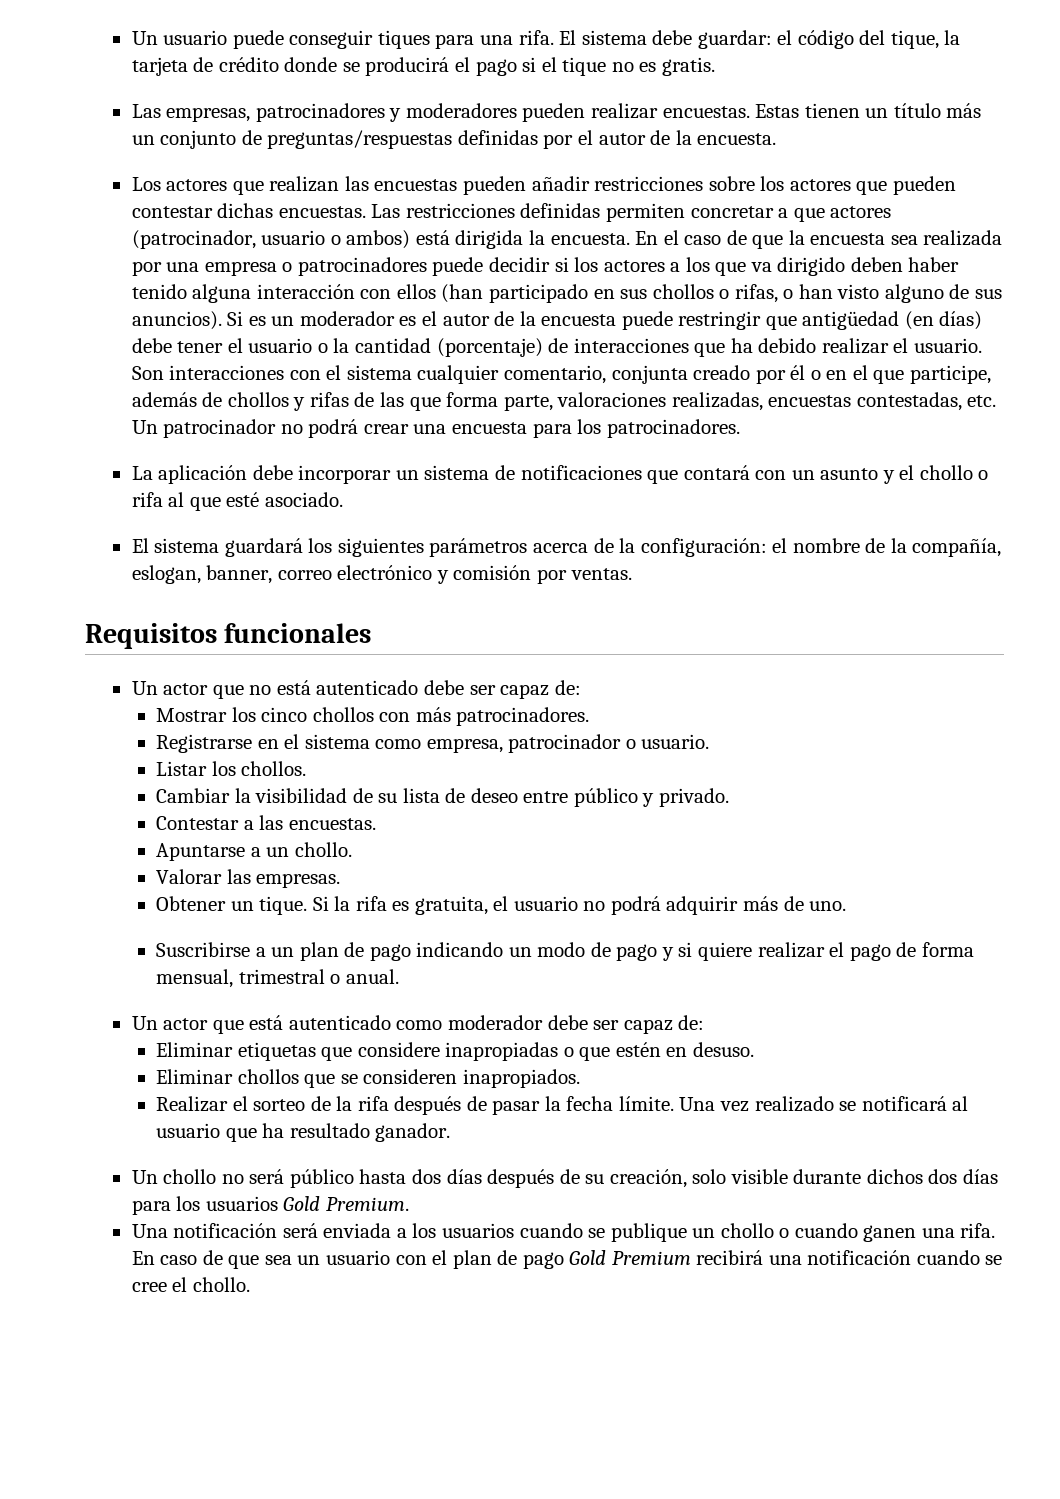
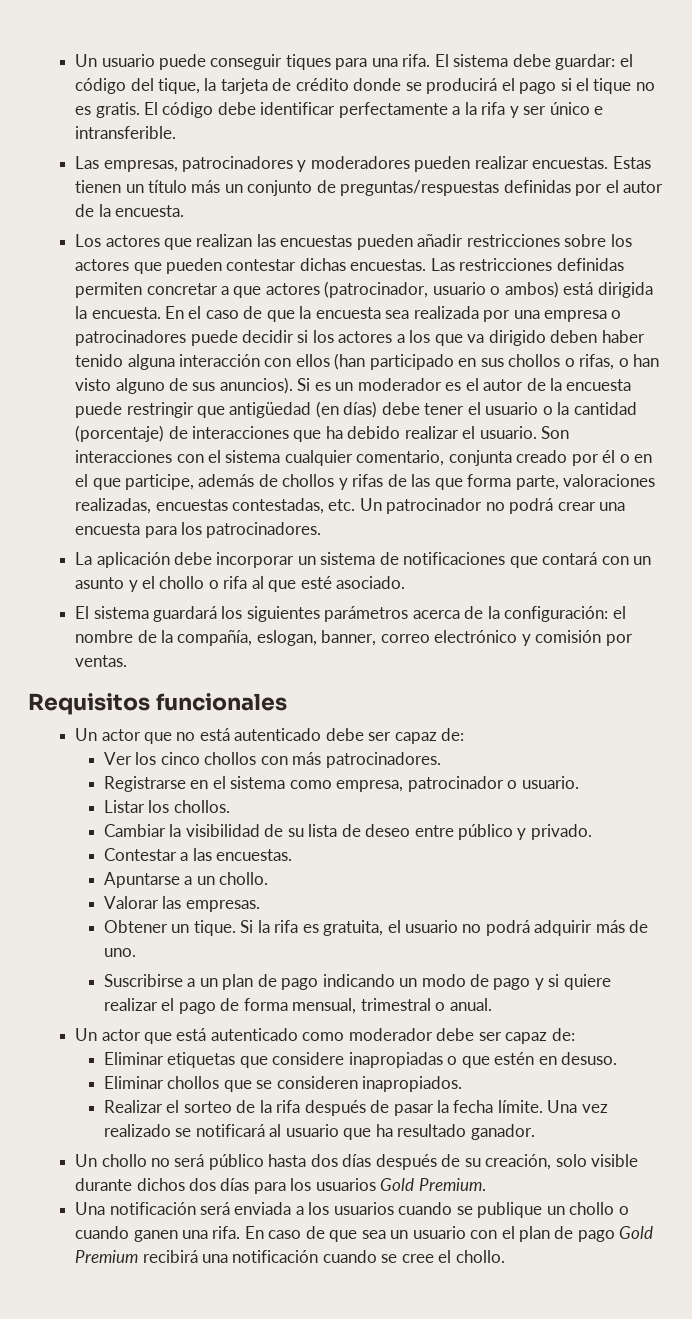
(715, 66) none -> [143,102,603,118] [75,126,177,139] El código debe identificar perfectamente a la rifa y ser único e intransferible.
[156,708,228,722] Mostrar -> [103,752,132,765] Ver

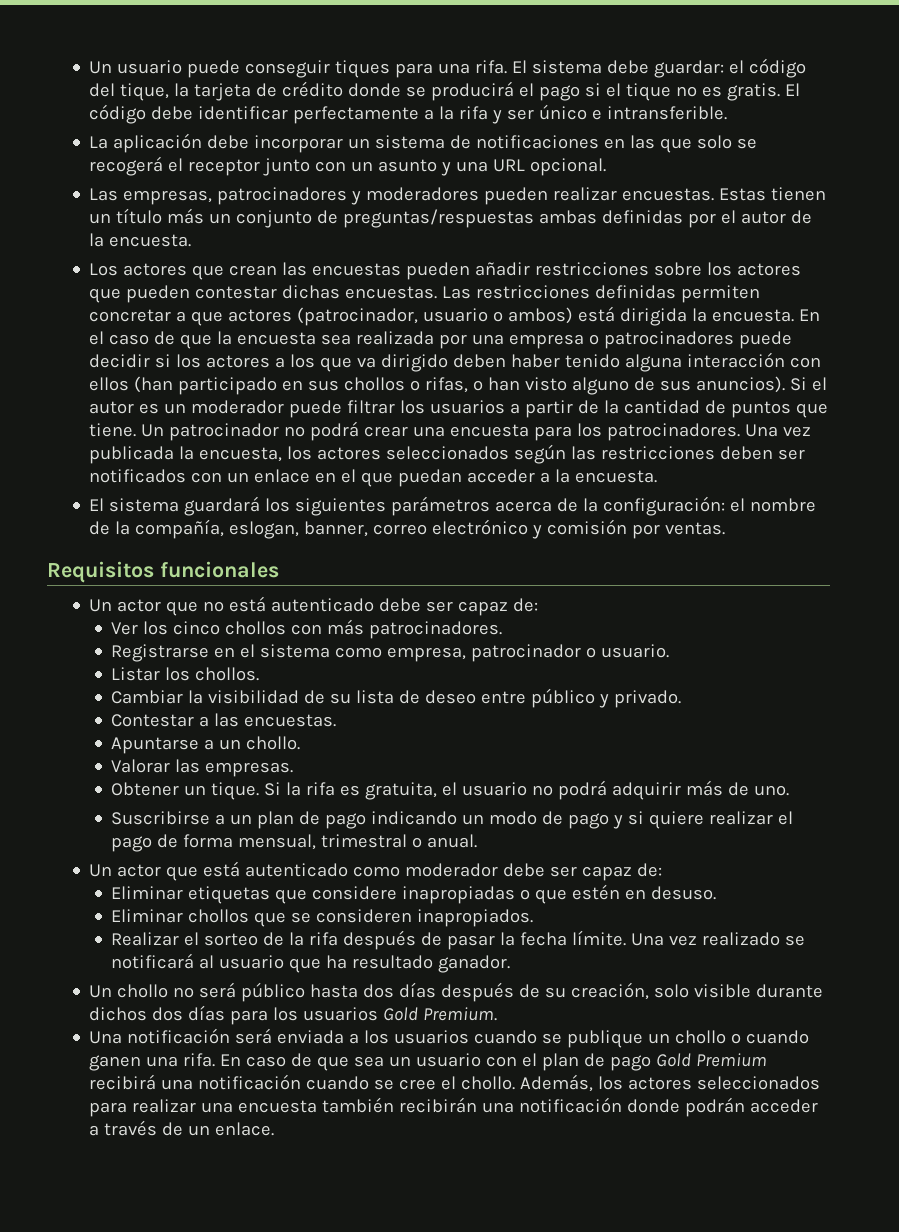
(177, 132) none -> [89,133,758,153] [89,156,607,176] // La aplicación debe incorporar un sistema de notificaciones en las que solo se recogerá el receptor junto con un asunto y una URL opcional.
(500, 188) none -> [539,210,598,224] ambas
[196,234,253,247] realizan -> [229,265,278,276] crean
(311, 384) none -> [812,377,828,391] [89,401,135,414] el autor
[445,378,632,391] [75,401,637,418] [75,425,570,442] [75,450,653,466] [75,474,655,490] [75,498,356,514] es el autor de la encuesta puede restringir que antigüedad (en días) debe tener el usuario o la cantidad (porcentaje) de interacciones que ha debido realizar el usuario. Son interacciones con el sistema cualquier comentario, conjunta creado por él o en el que participe, además de chollos y rifas de las que forma parte, valoraciones realizadas, encuestas contestadas, etc. -> [289,400,829,418] [89,423,137,437] puede filtrar los usuarios a partir de la cantidad de puntos que tiene.
[75,552,652,568] [75,576,406,592] // La aplicación debe incorporar un sistema de notificaciones que contará con un asunto y el chollo o rifa al que esté asociado. -> [745,424,812,437] [89,444,806,464] [89,469,658,487] Una vez publicada la encuesta, los actores seleccionados según las restricciones deben ser notificados con un enlace en el que puedan acceder a la encuesta.
(505, 1256) none -> [520,1074,821,1092] [89,1097,819,1117] [89,1120,275,1136] Además, los actores seleccionados para realizar una encuesta también recibirán una notificación donde podrán acceder a través de un enlace.

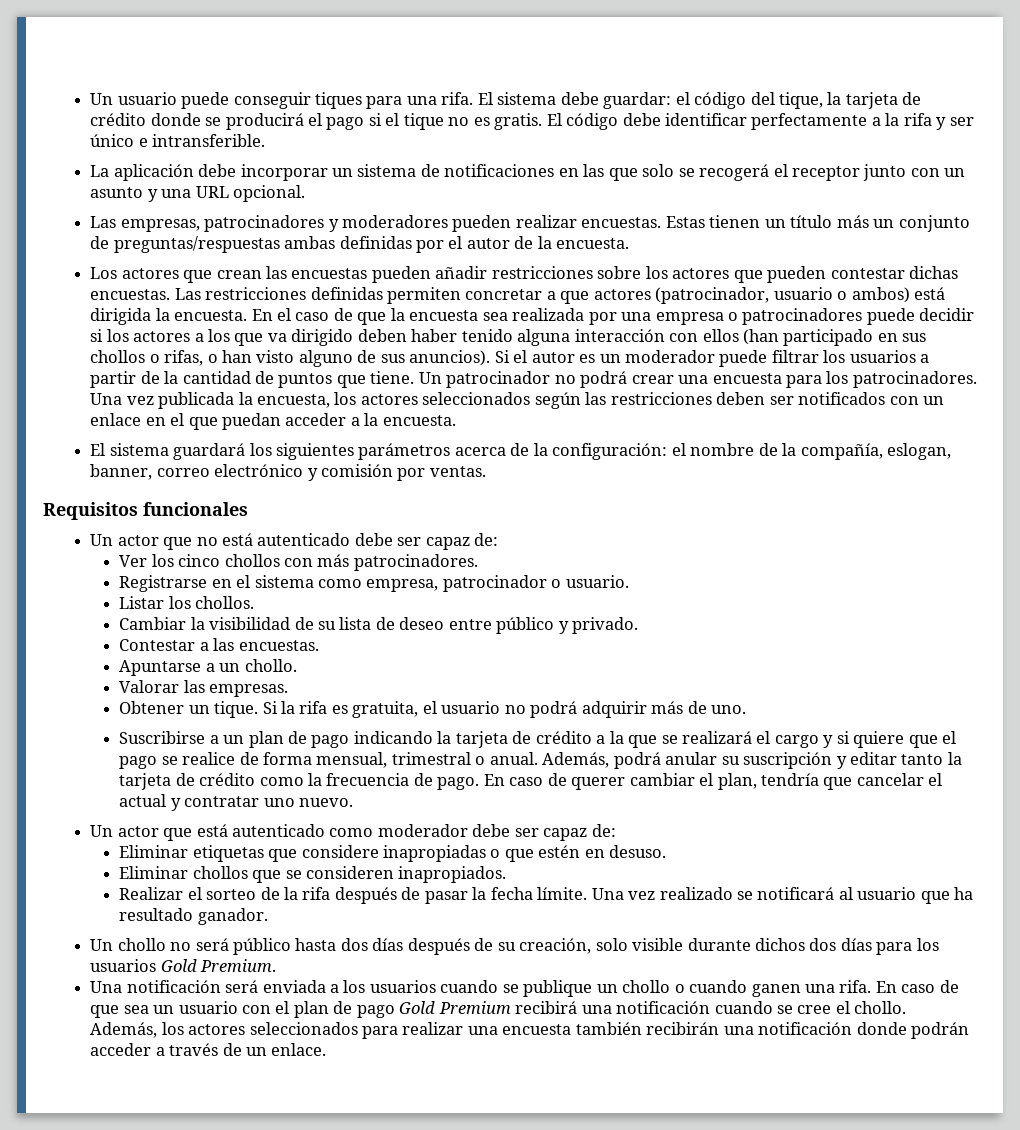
[462,811,610,829] un modo de pago -> [437,731,819,748] la tarjeta de crédito a la que se realizará el cargo
[709,811,794,825] [111,836,153,852] realizar el pago -> [908,731,957,748] [119,752,236,769] que el pago se realice
(478, 841) none -> [542,752,962,769] [119,773,943,790] [119,794,353,811] Además, podrá anular su suscripción y editar tanto la tarjeta de crédito como la frecuencia de pago. En caso de querer cambiar el plan, tendría que cancelar el actual y contratar uno nuevo.

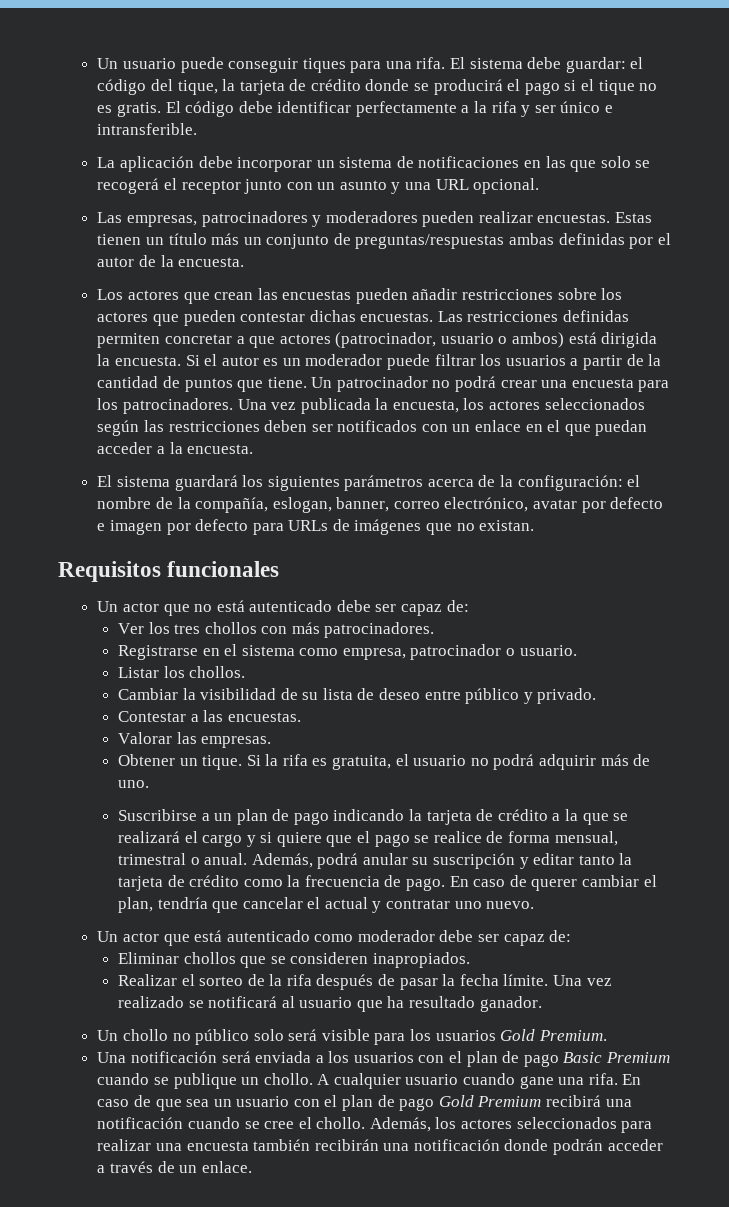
[251,308,975,325] [90,329,927,346] [90,350,491,367] En el caso de que la encuesta sea realizada por una empresa o patrocinadores puede decidir si los actores a los que va dirigido deben haber tenido alguna interacción con ellos (han participado en sus chollos o rifas, o han visto alguno de sus anuncios). -> (181, 361) none
[214,464,486,481] electrónico y comisión por ventas. -> [444,497,664,513] [97,519,535,535] electrónico, avatar por defecto e imagen por defecto para URLs de imágenes que no existan.
[178,554,221,567] cinco -> [174,624,201,634] tres
[119,659,297,676] // Apuntarse a un chollo. -> (301, 717) none
[119,845,667,862] // Eliminar etiquetas que considere inapropiadas o que estén en desuso. -> (572, 936) none
[195,938,872,955] será público hasta dos días después de su creación, solo visible durante dichos dos días -> [195,1029,370,1045] público solo será visible
[440,980,801,997] cuando se publique un chollo o cuando ganen -> [418,1051,670,1067] [97,1073,554,1089] con el plan de pago Basic Premium cuando se publique un chollo. A cualquier usuario cuando gane

